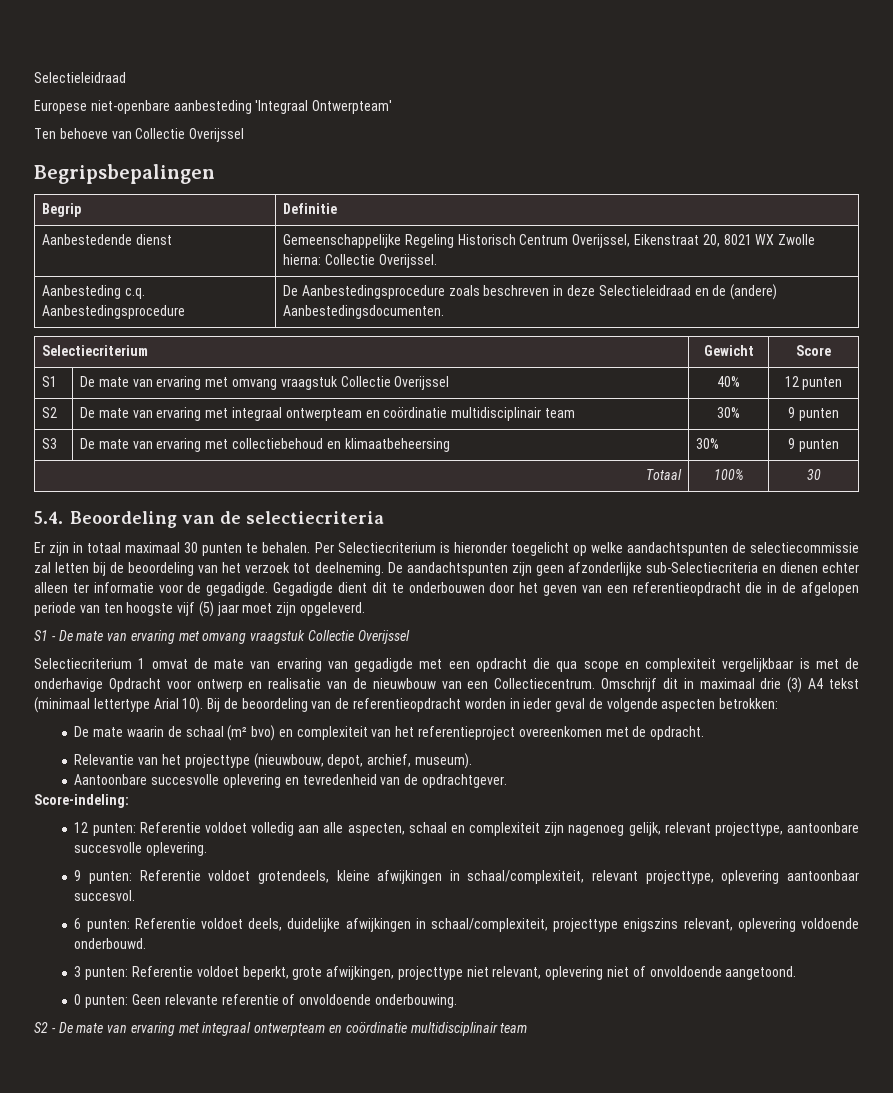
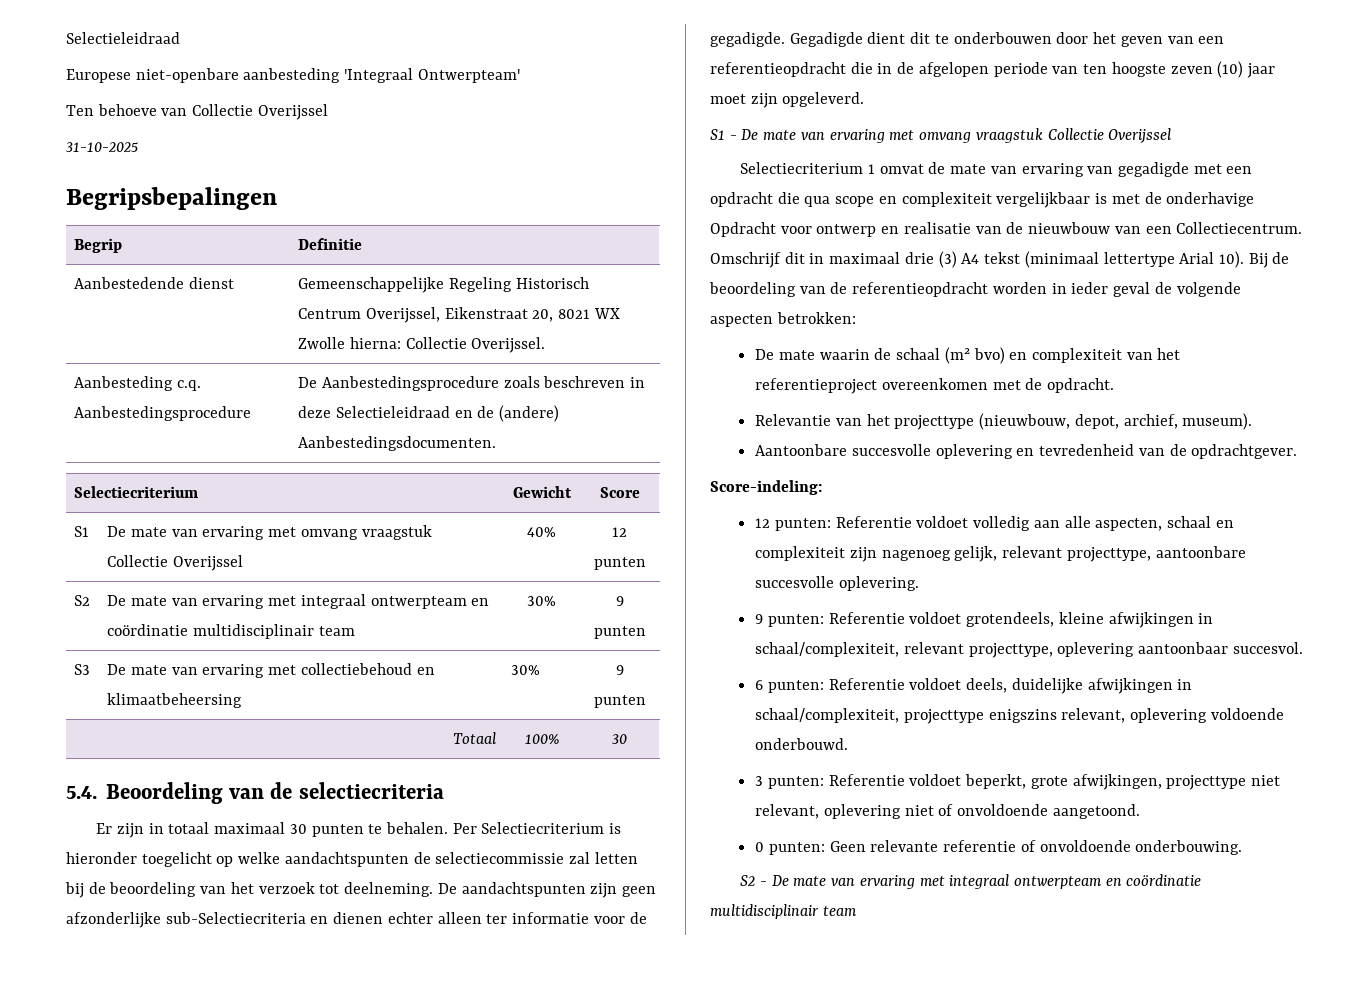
(245, 135) none -> [66,142,138,153] // 31-10-2025
[177,601,214,617] vijf (5) -> [1170,61,1244,78] zeven (10)

